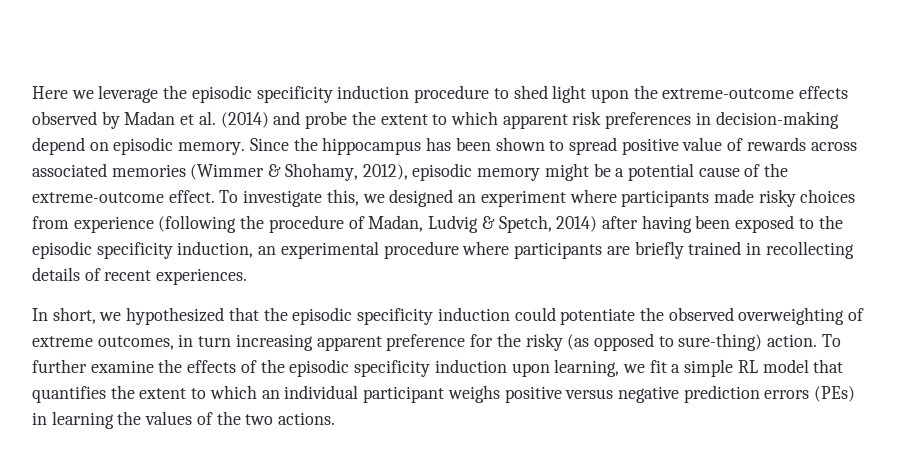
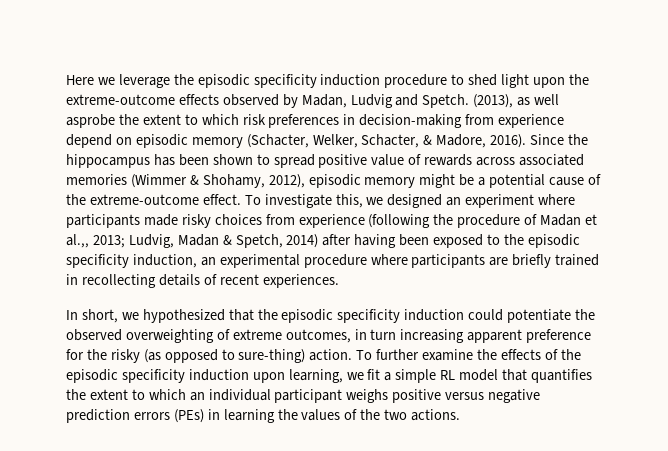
[124,111,568,129] Madan et al. (2014) and probe the extent to which apparent -> [301,94,560,108] [66,114,239,128] Madan, Ludvig and Spetch. (2013), as well asprobe the extent to which
(839, 120) none -> [465,114,565,128] from experience
[178,142,246,155] memory. -> [191,134,527,148] memory (Schacter, Welker, Schacter, & Madore, 2016).
[368,215,479,233] Madan, Ludvig -> [540,214,598,226] [66,234,219,248] Madan et al.,, 2013; Ludvig, Madan

